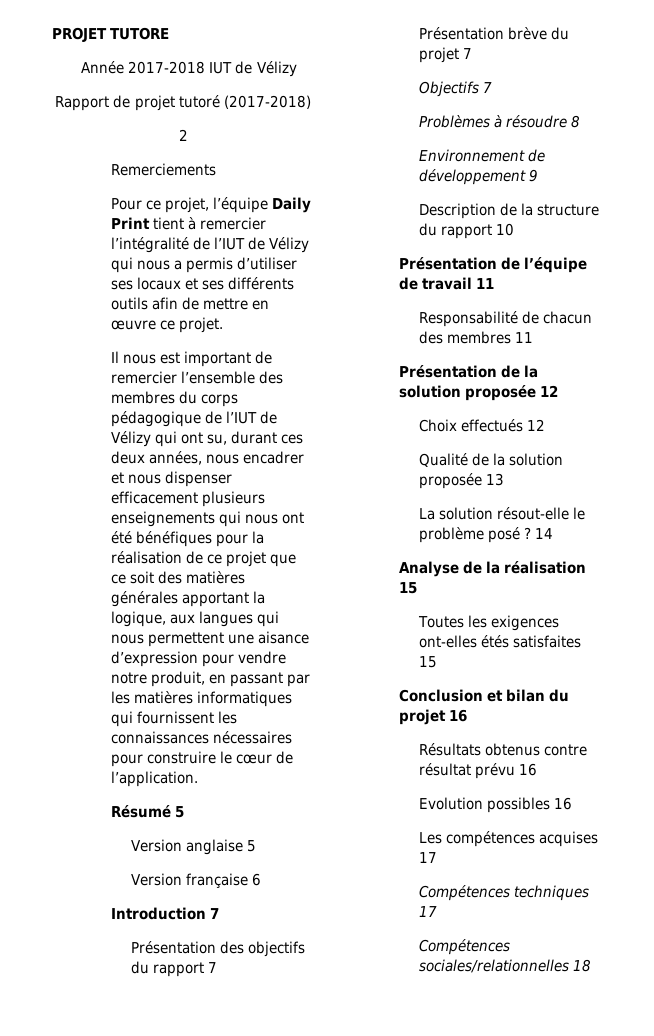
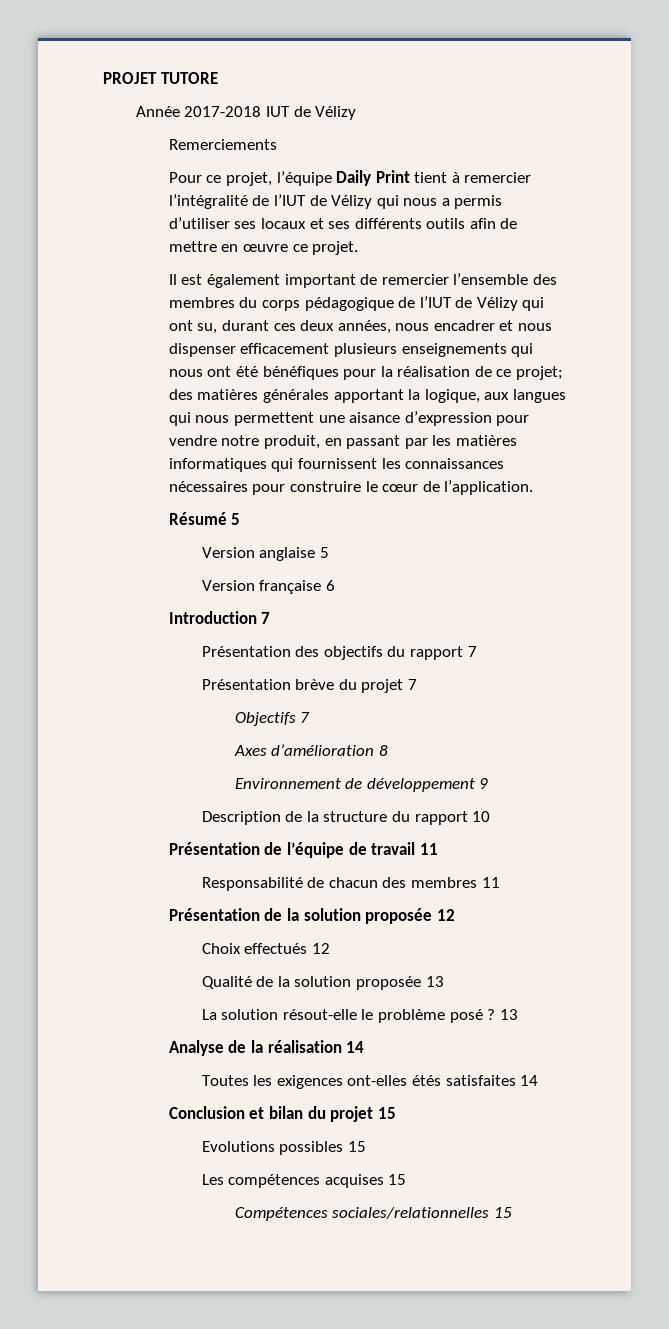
[55,95,311,111] [178,129,188,141] // Rapport de projet tutoré (2017-2018) // 2 -> (357, 113) none
[122,352,180,364] nous est -> [181,274,280,288] est également
[225,551,296,567] [110,571,154,584] projet que ce soit -> [516,366,564,380] projet;
[418,115,567,128] Problèmes à résoudre -> [233,744,375,756] Axes d’amélioration
[534,528,553,539] 14 -> [499,1009,518,1020] 13
[398,582,417,594] 15 -> [346,1041,365,1053] 14
[418,656,437,668] 15 -> [520,1075,539,1086] 14
[448,709,467,722] [418,743,587,756] [418,763,537,779] [418,797,572,813] 16 // Résultats obtenus contre résultat prévu 16 // Evolution possibles 16 -> [377,1107,396,1119] [201,1141,366,1155] 15 // Evolutions possibles 15
[418,852,437,863] [418,885,589,901] [418,906,437,917] 17 // Compétences techniques 17 -> [388,1174,407,1185] 15
[572,959,591,972] 18 -> [493,1207,512,1218] 15

